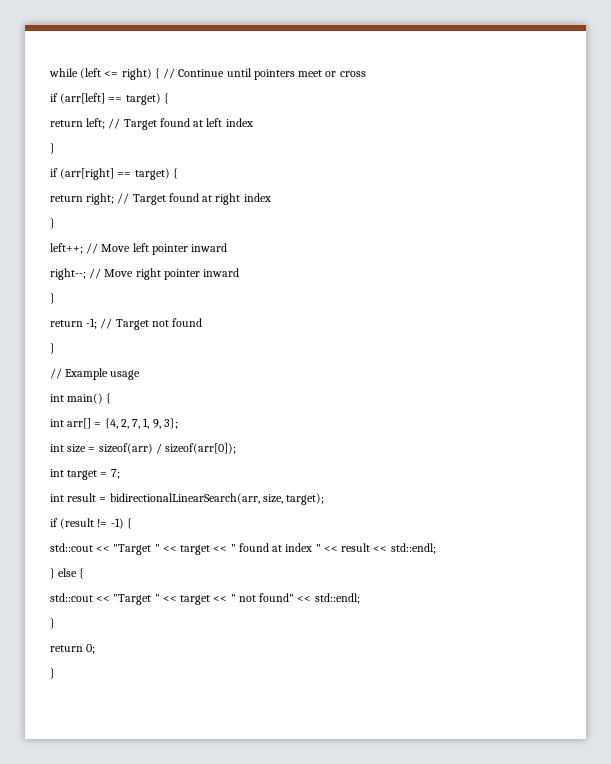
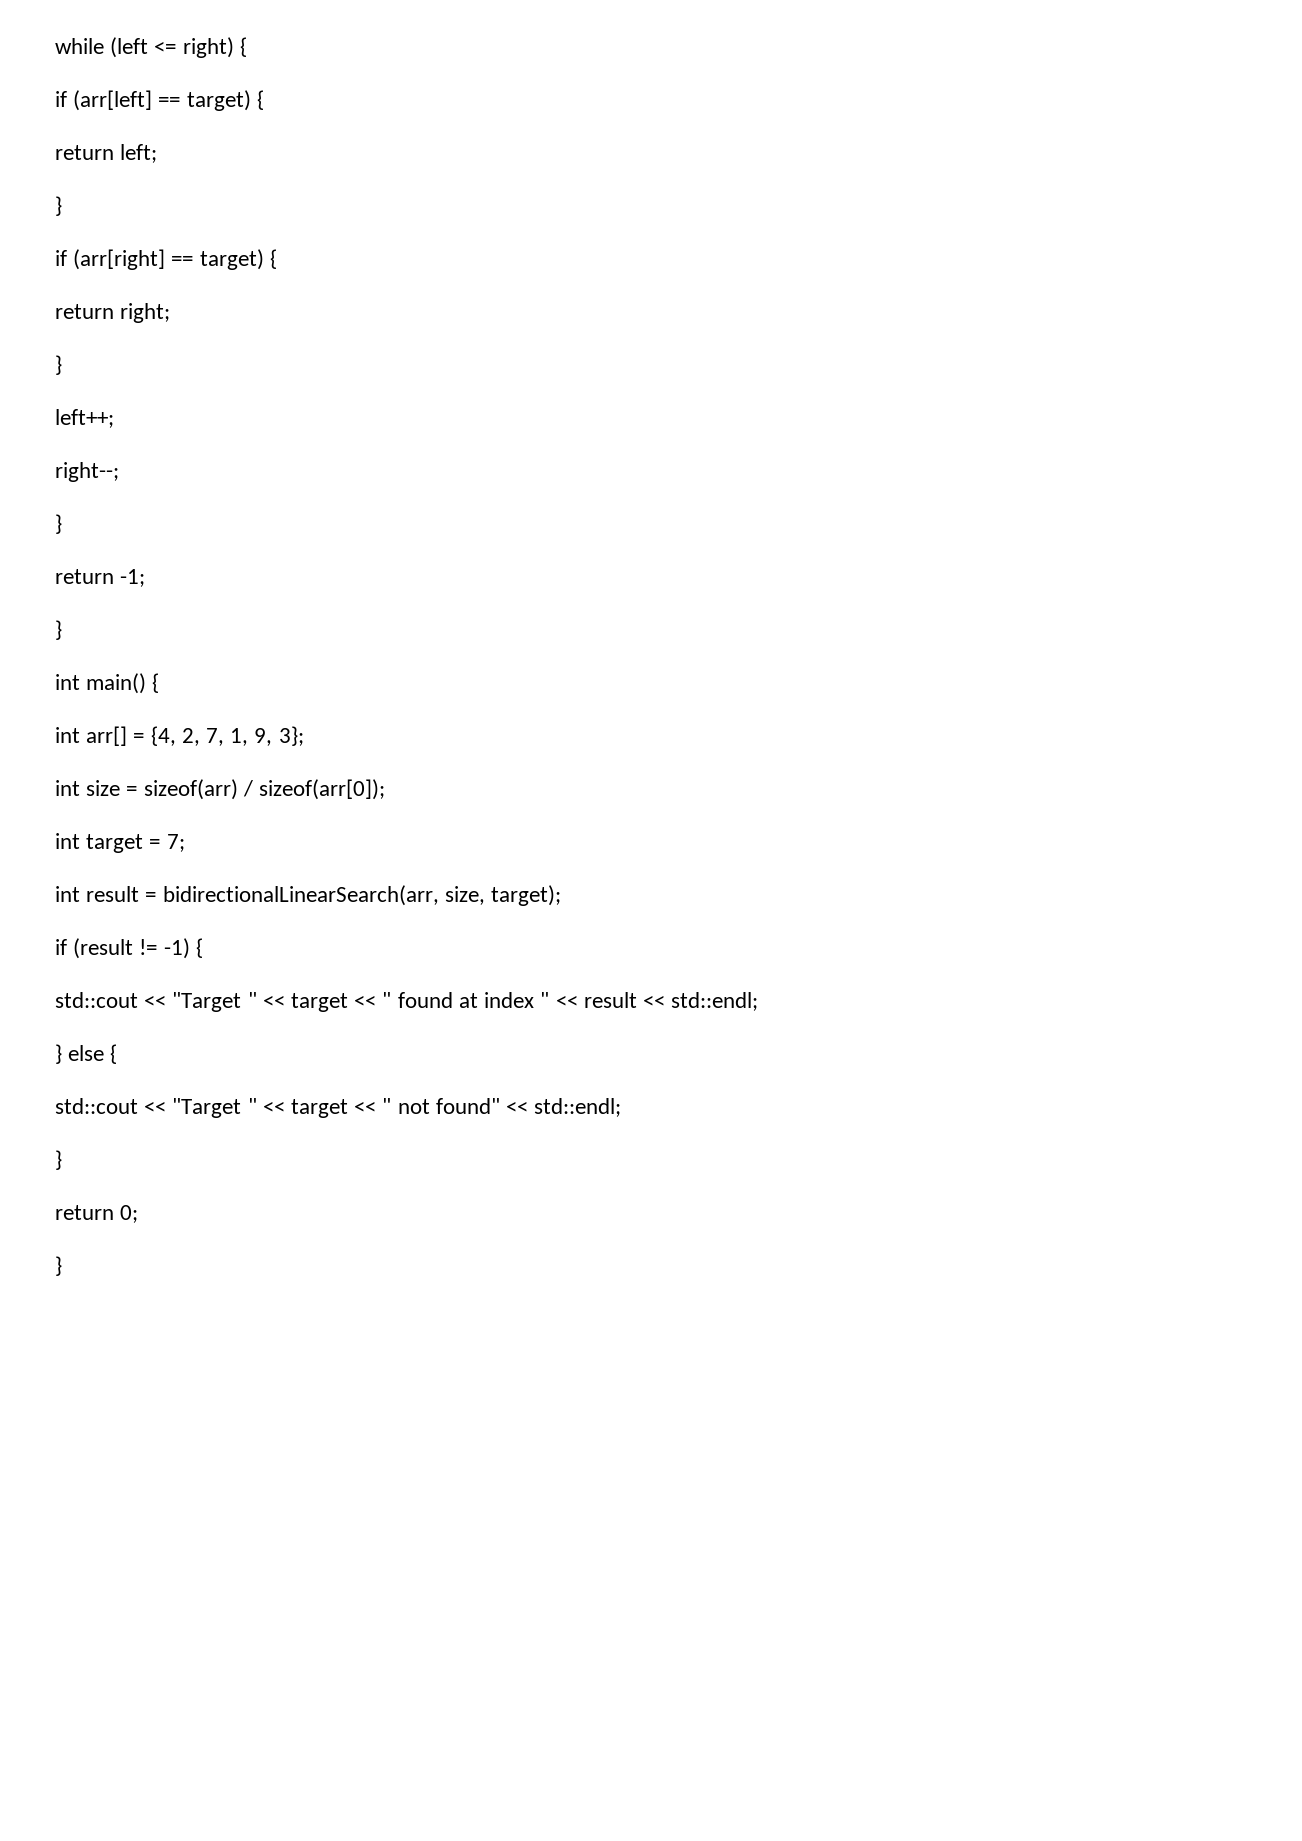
[163,68,366,80] // Continue until pointers meet or cross -> (247, 47) none
[108,118,253,130] // Target found at left index -> (158, 153) none
[117,193,271,205] [50,218,55,229] [50,243,228,255] [50,268,240,280] [50,293,55,304] [50,318,203,330] [50,343,55,354] [50,368,141,380] // Target found at right index // } // left++; // Move left pointer inward // right--; // Move right pointer inward // } // return -1; // Target not found // } // // Example usage -> [55,355,62,375] [55,409,114,428] [55,462,119,482] [55,514,62,534] [55,569,146,587] [55,620,62,640] // } // left++; // right--; // } // return -1; // }

